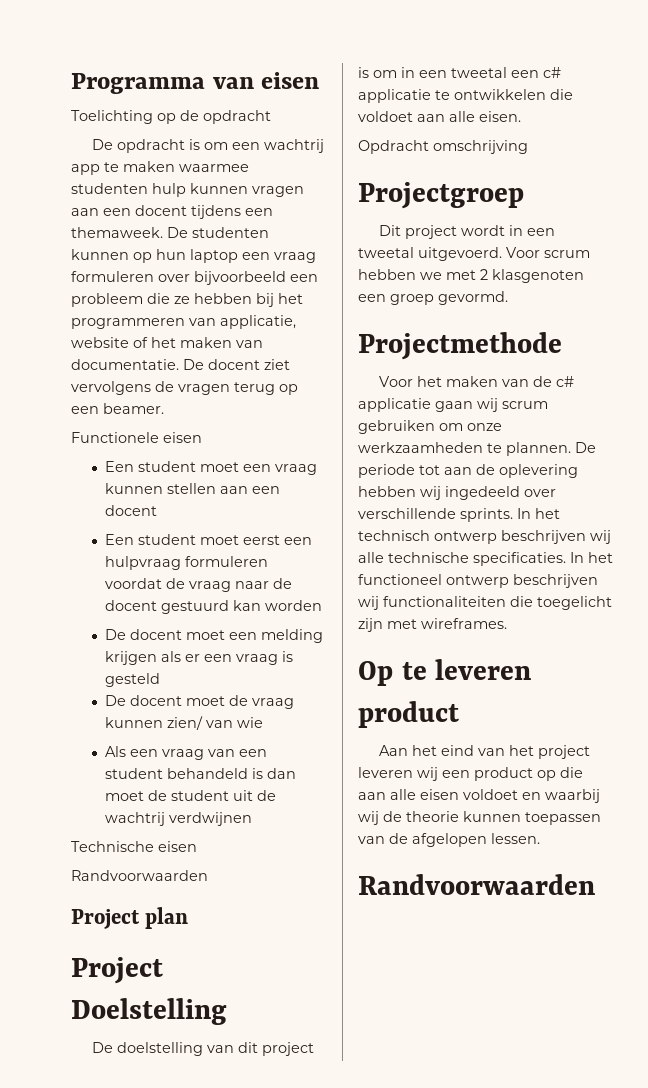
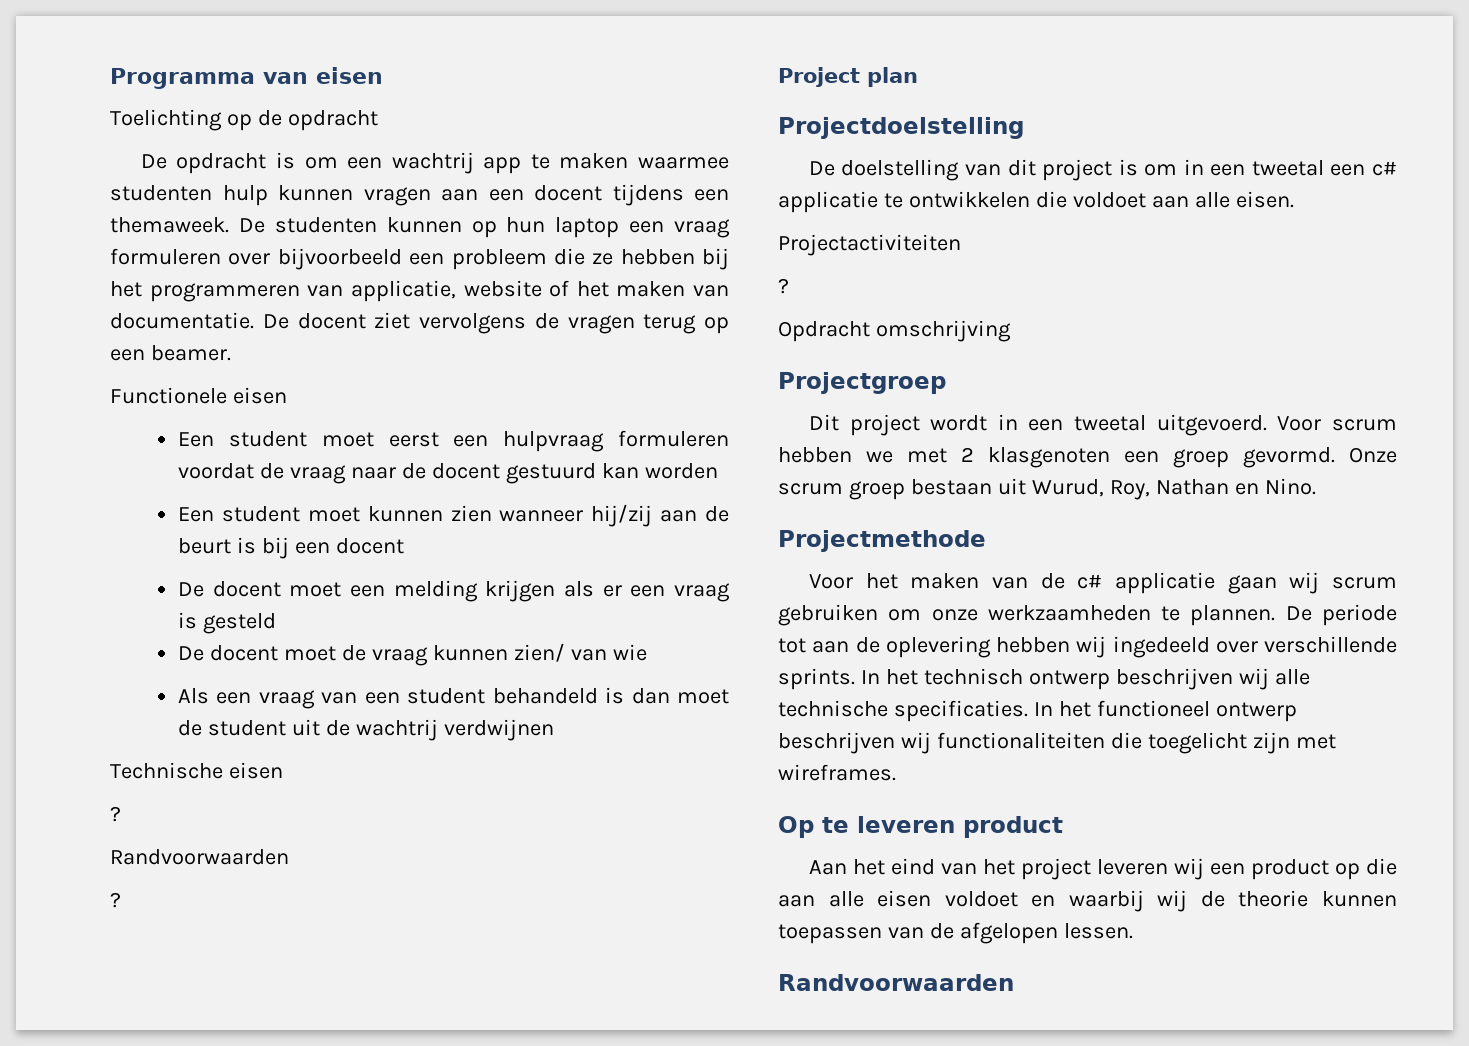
[104,461,317,475] [104,483,280,494] [104,505,157,516] // Een student moet een vraag kunnen stellen aan een docent -> (287, 395) none
(322, 605) none -> [177,504,729,527] [177,537,404,559] // Een student moet kunnen zien wanneer hij/zij aan de beurt is bij een docent
[71,870,208,881] // Randvoorwaarden -> [110,806,121,822] [110,849,289,865] [110,892,121,908] // ? // Randvoorwaarden // ?
[71,957,163,984] [71,998,227,1025] Project Doelstelling -> [778,117,1024,139] Projectdoelstelling
(521, 116) none -> [778,234,961,256] [778,278,789,294] // Projectactiviteiten // ?
(508, 298) none -> [1349,447,1397,463] [778,478,1316,500] Onze scrum groep bestaan uit Wurud, Roy, Nathan en Nino.

